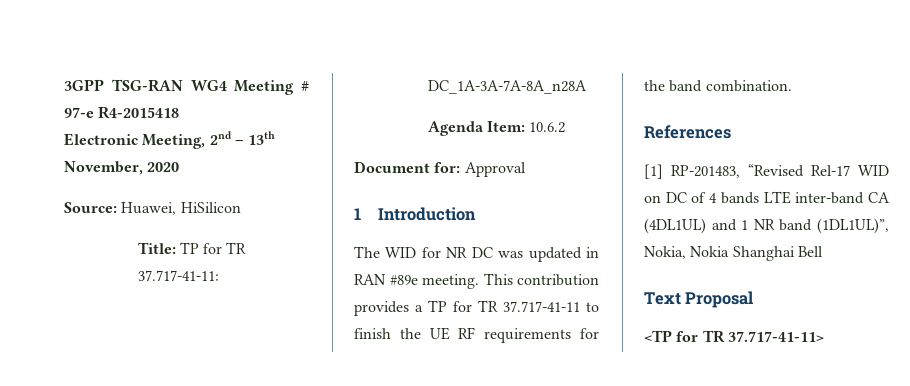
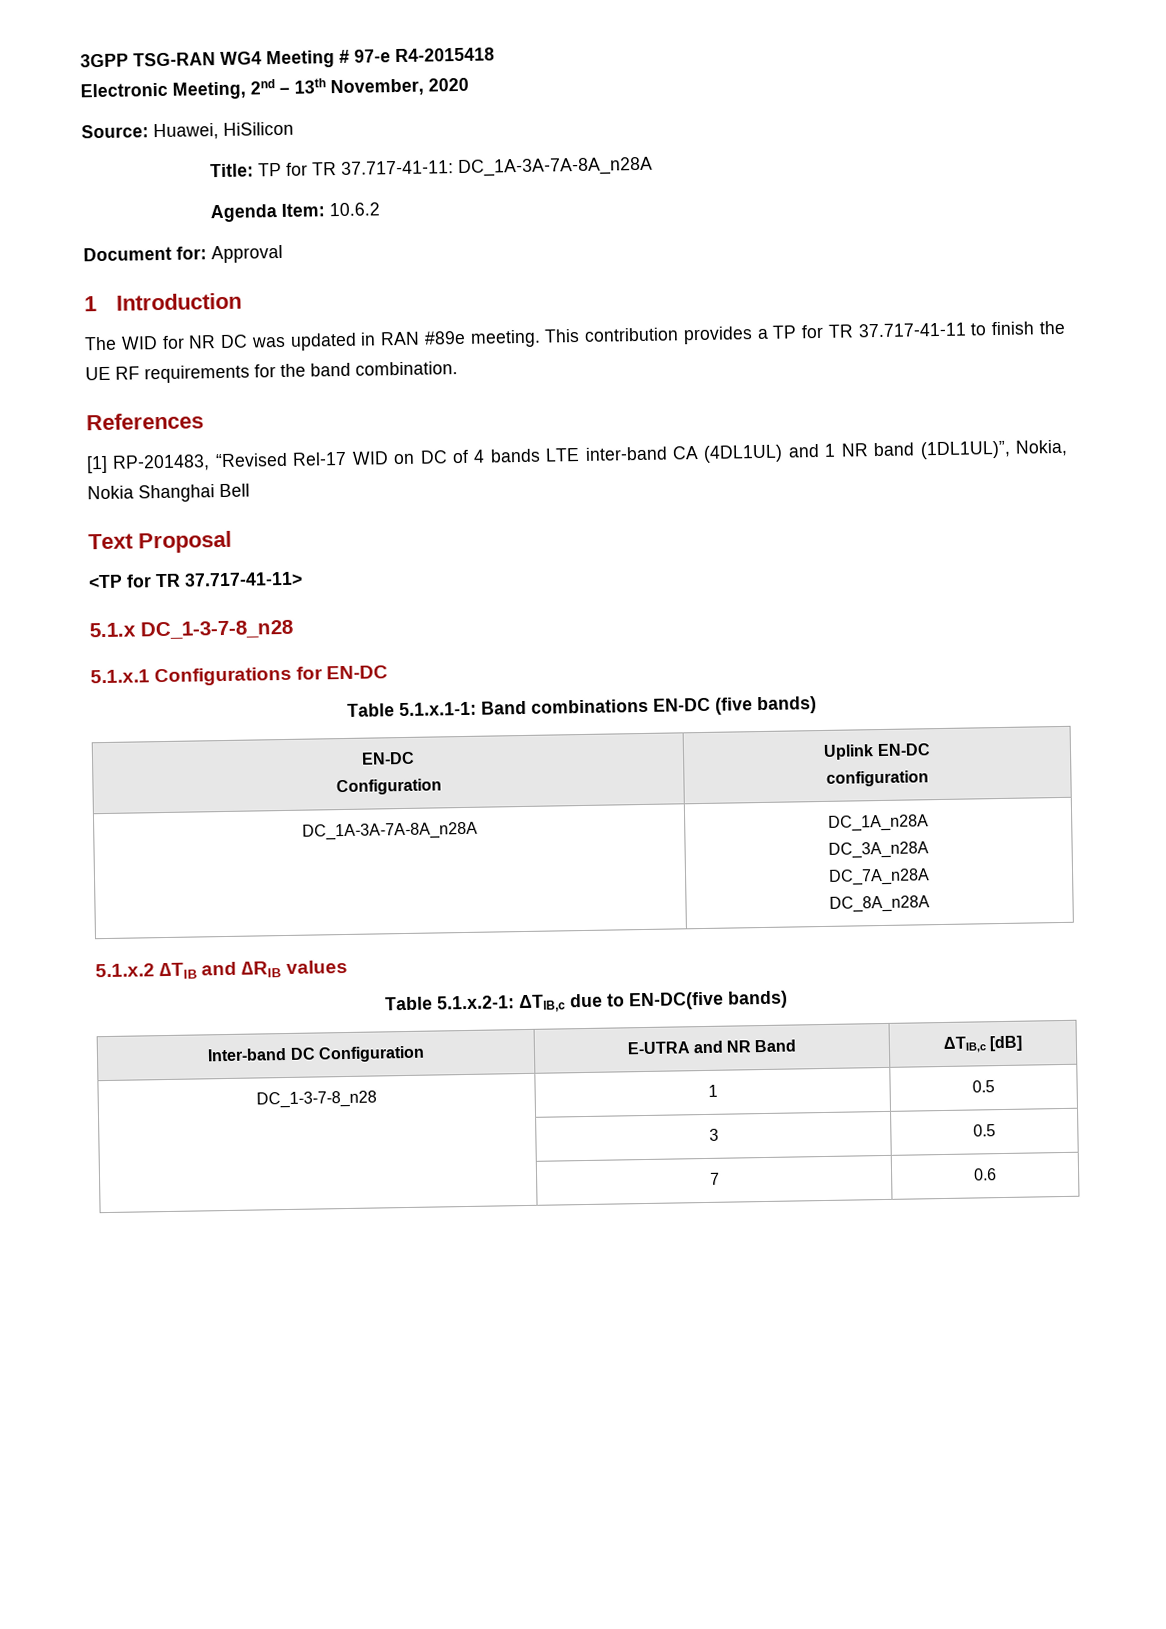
(824, 336) none -> [89,619,293,640] [90,665,389,687] [346,696,817,717] [361,751,415,765] [335,778,442,796] [823,743,931,760] [826,770,930,787] [301,821,478,841] [828,814,930,832] [828,841,930,859] [828,868,931,886] [829,895,931,913] [95,959,348,980] [385,990,788,1013] [207,1045,425,1063] [626,1039,797,1055] [942,1035,1024,1054] [256,1090,377,1109] [707,1084,718,1097] [972,1080,996,1093] [708,1128,719,1141] [973,1124,997,1137] [709,1172,720,1185] [973,1168,998,1181] // 5.1.x DC_1-3-7-8_n28 // 5.1.x.1 Configurations for EN-DC // Table 5.1.x.1-1: Band combinations EN-DC (five bands) // EN-DC // Configuration | Uplink EN-DC // configuration // DC_1A-3A-7A-8A_n28A | DC_1A_n28A // DC_3A_n28A // DC_7A_n28A // DC_8A_n28A // 5.1.x.2 ∆TIB and ∆RIB values // Table 5.1.x.2-1: ΔTIB,c due to EN-DC(five bands) // Inter-band DC Configuration | E-UTRA and NR Band | ΔTIB,c [dB] // DC_1-3-7-8_n28 | 1 | 0.5 // | 3 | 0.5 // | 7 | 0.6

